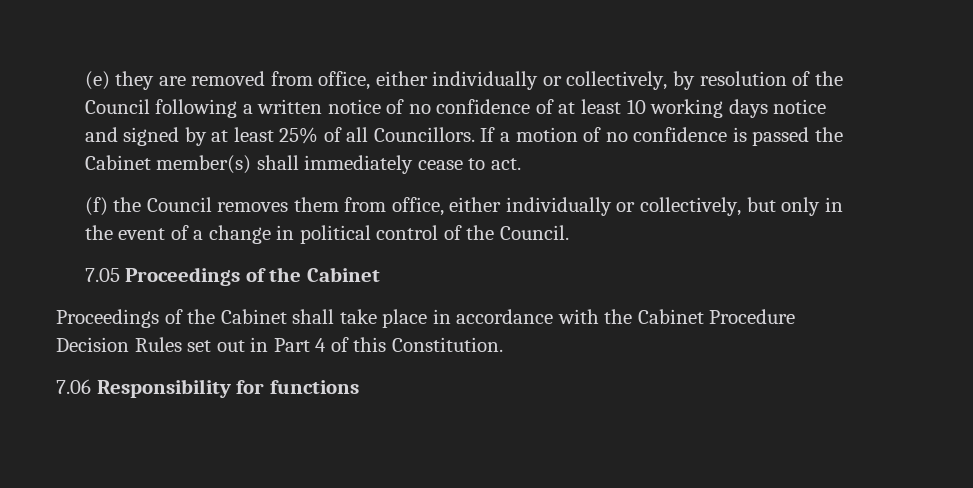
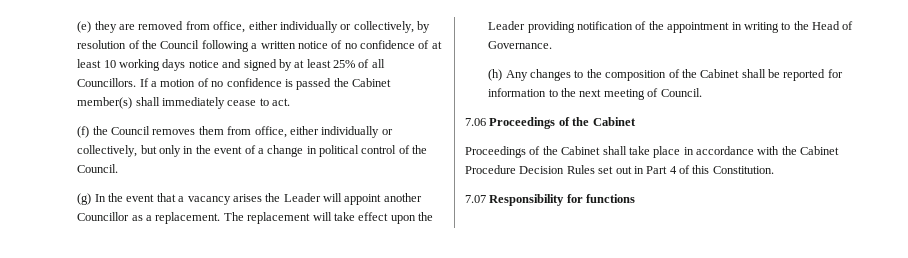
[84,268,120,282] 7.05 -> [77,193,422,205] [77,212,434,224] [488,21,854,33] [488,41,553,49] [488,69,843,81] [488,88,702,100] [465,118,486,126] (g) In the event that a vacancy arises the Leader will appoint another Councillor as a replacement. The replacement will take effect upon the Leader providing notification of the appointment in writing to the Head of Governance. // (h) Any changes to the composition of the Cabinet shall be reported for information to the next meeting of Council. // 7.06
[56,379,91,394] 7.06 -> [465,195,486,203] 7.07

